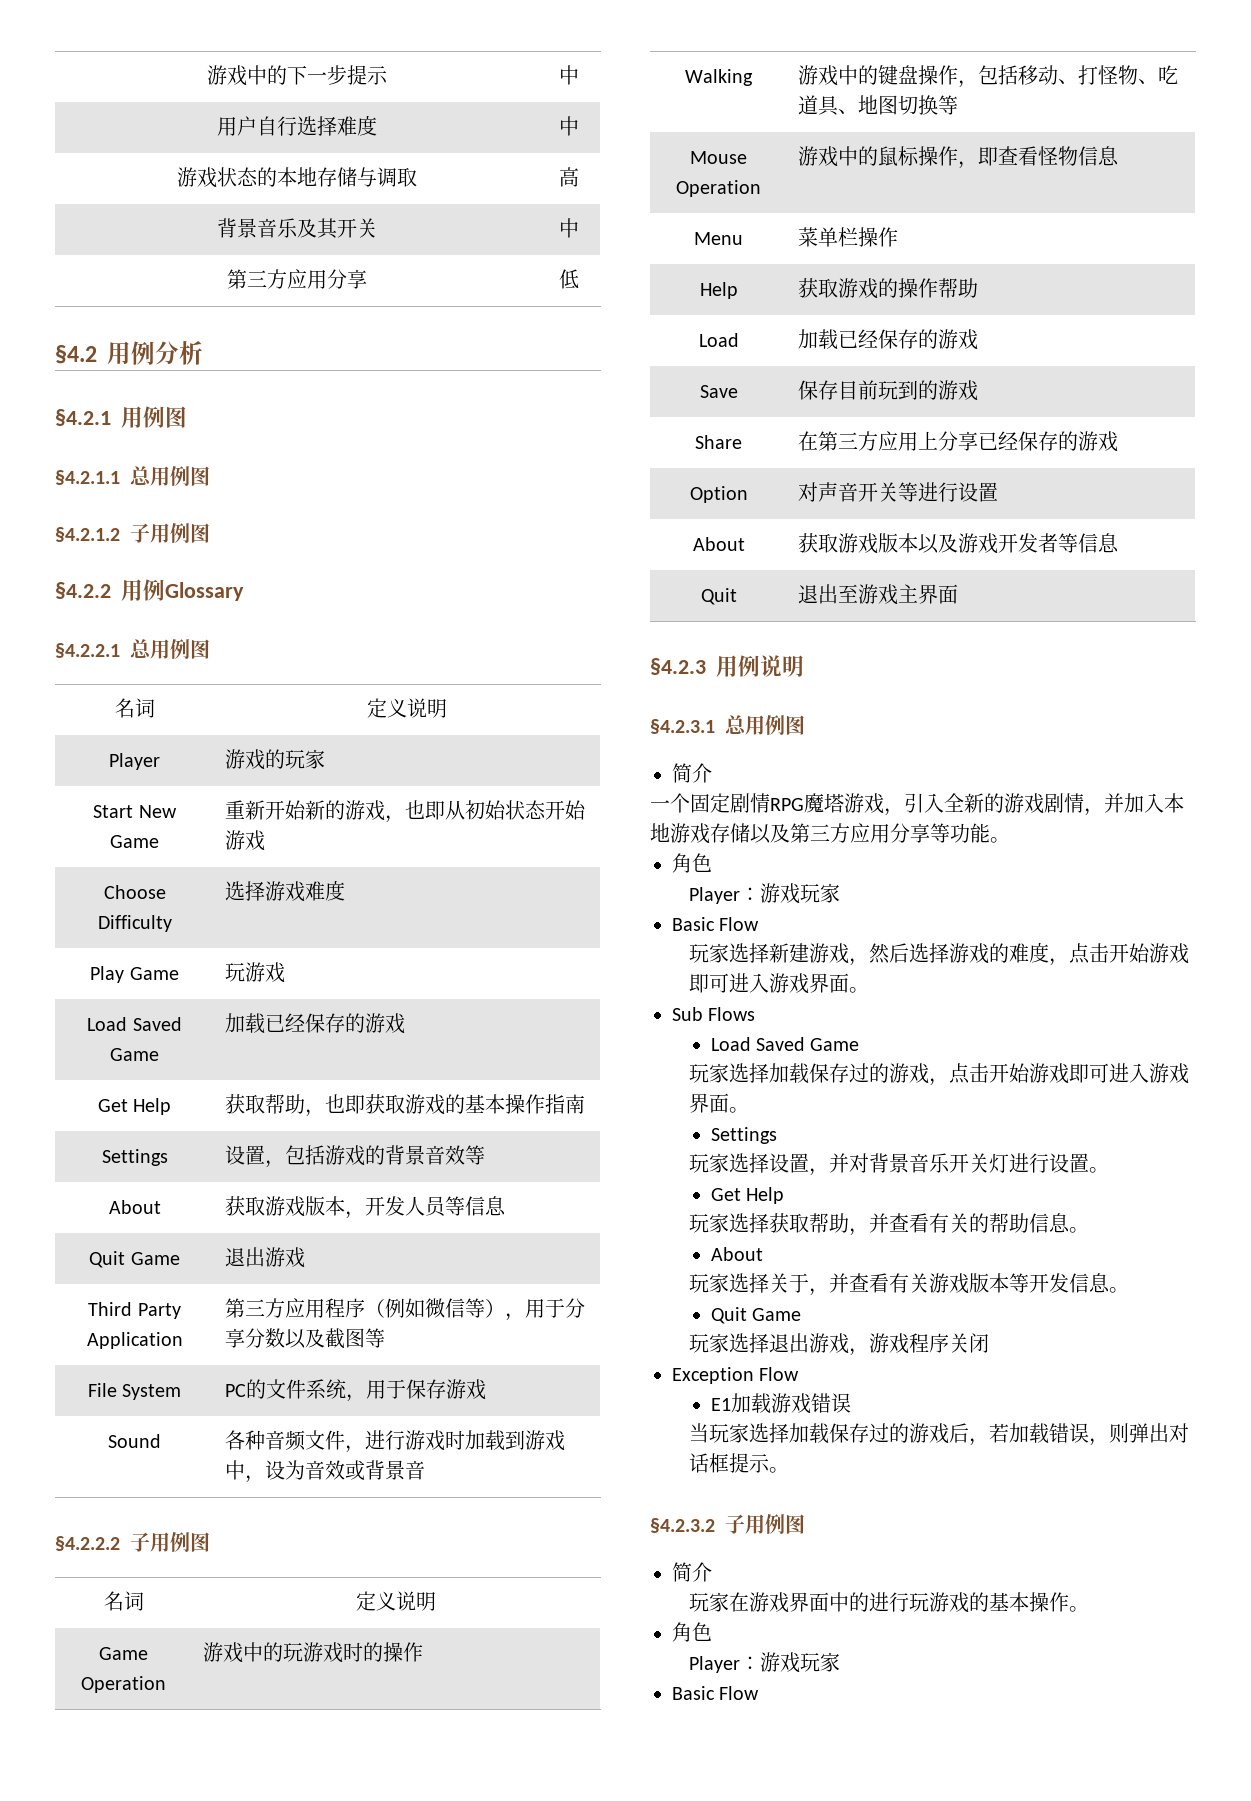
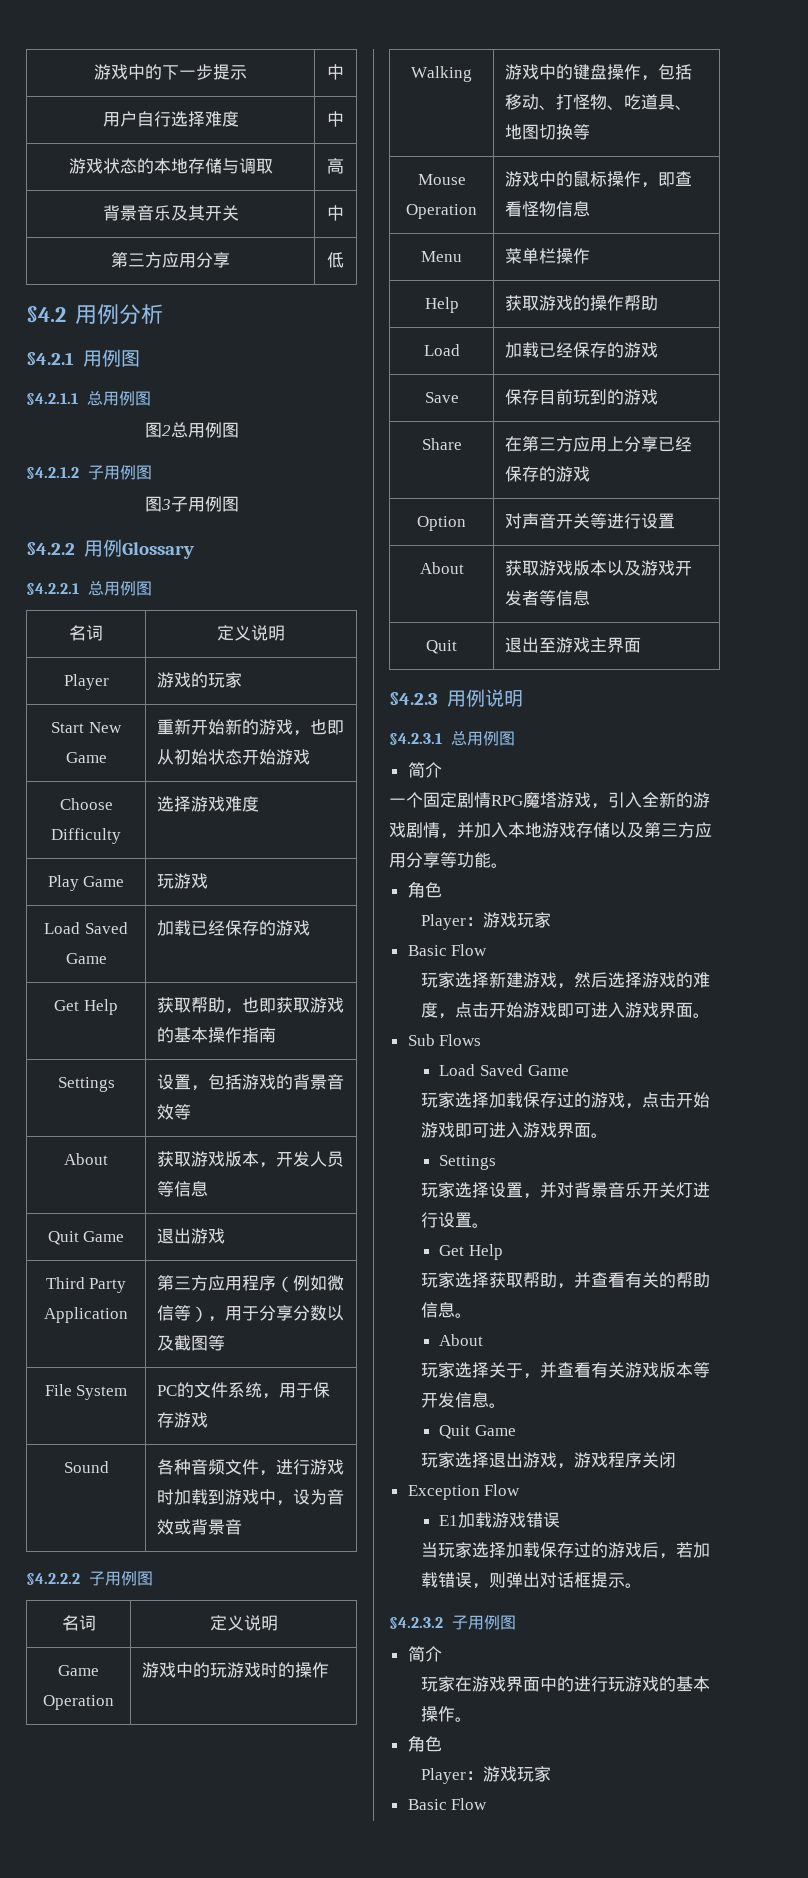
(210, 476) none -> [144,422,239,438] // 图2总用例图
(210, 533) none -> [144,496,239,512] // 图3子用例图

